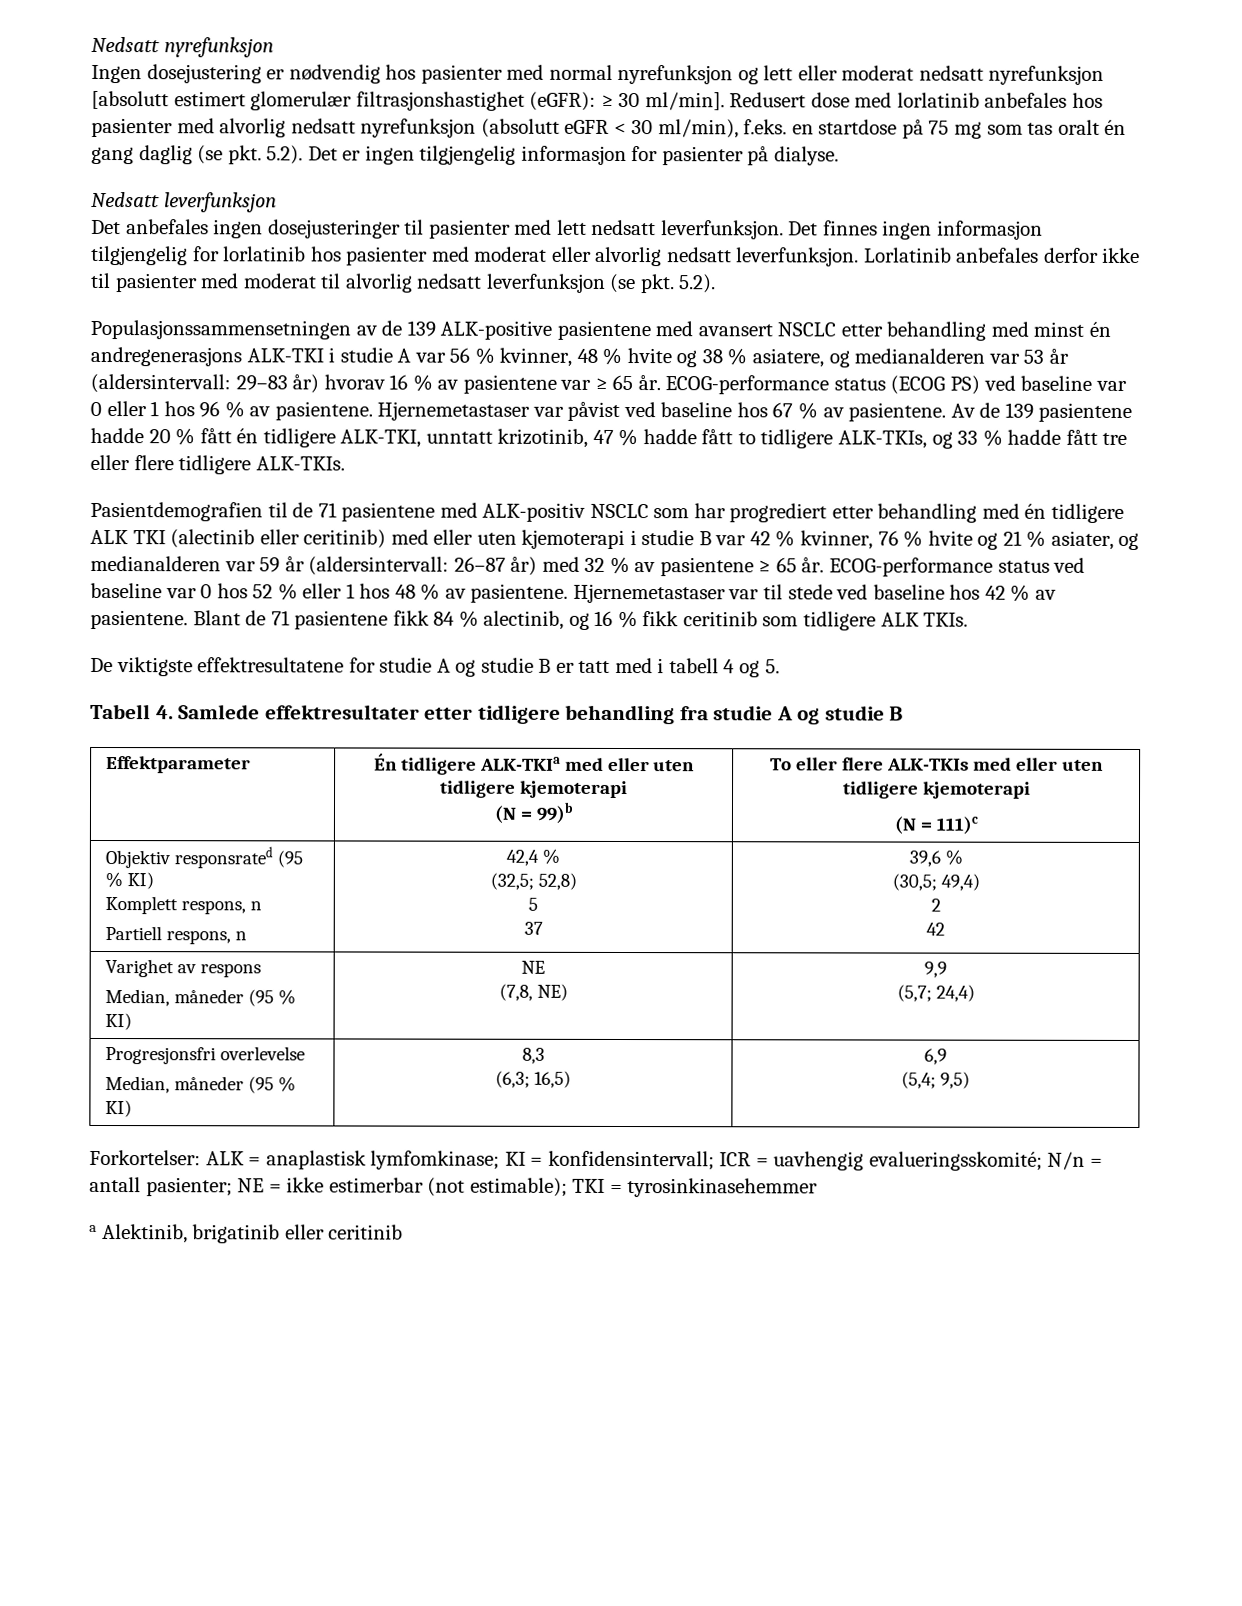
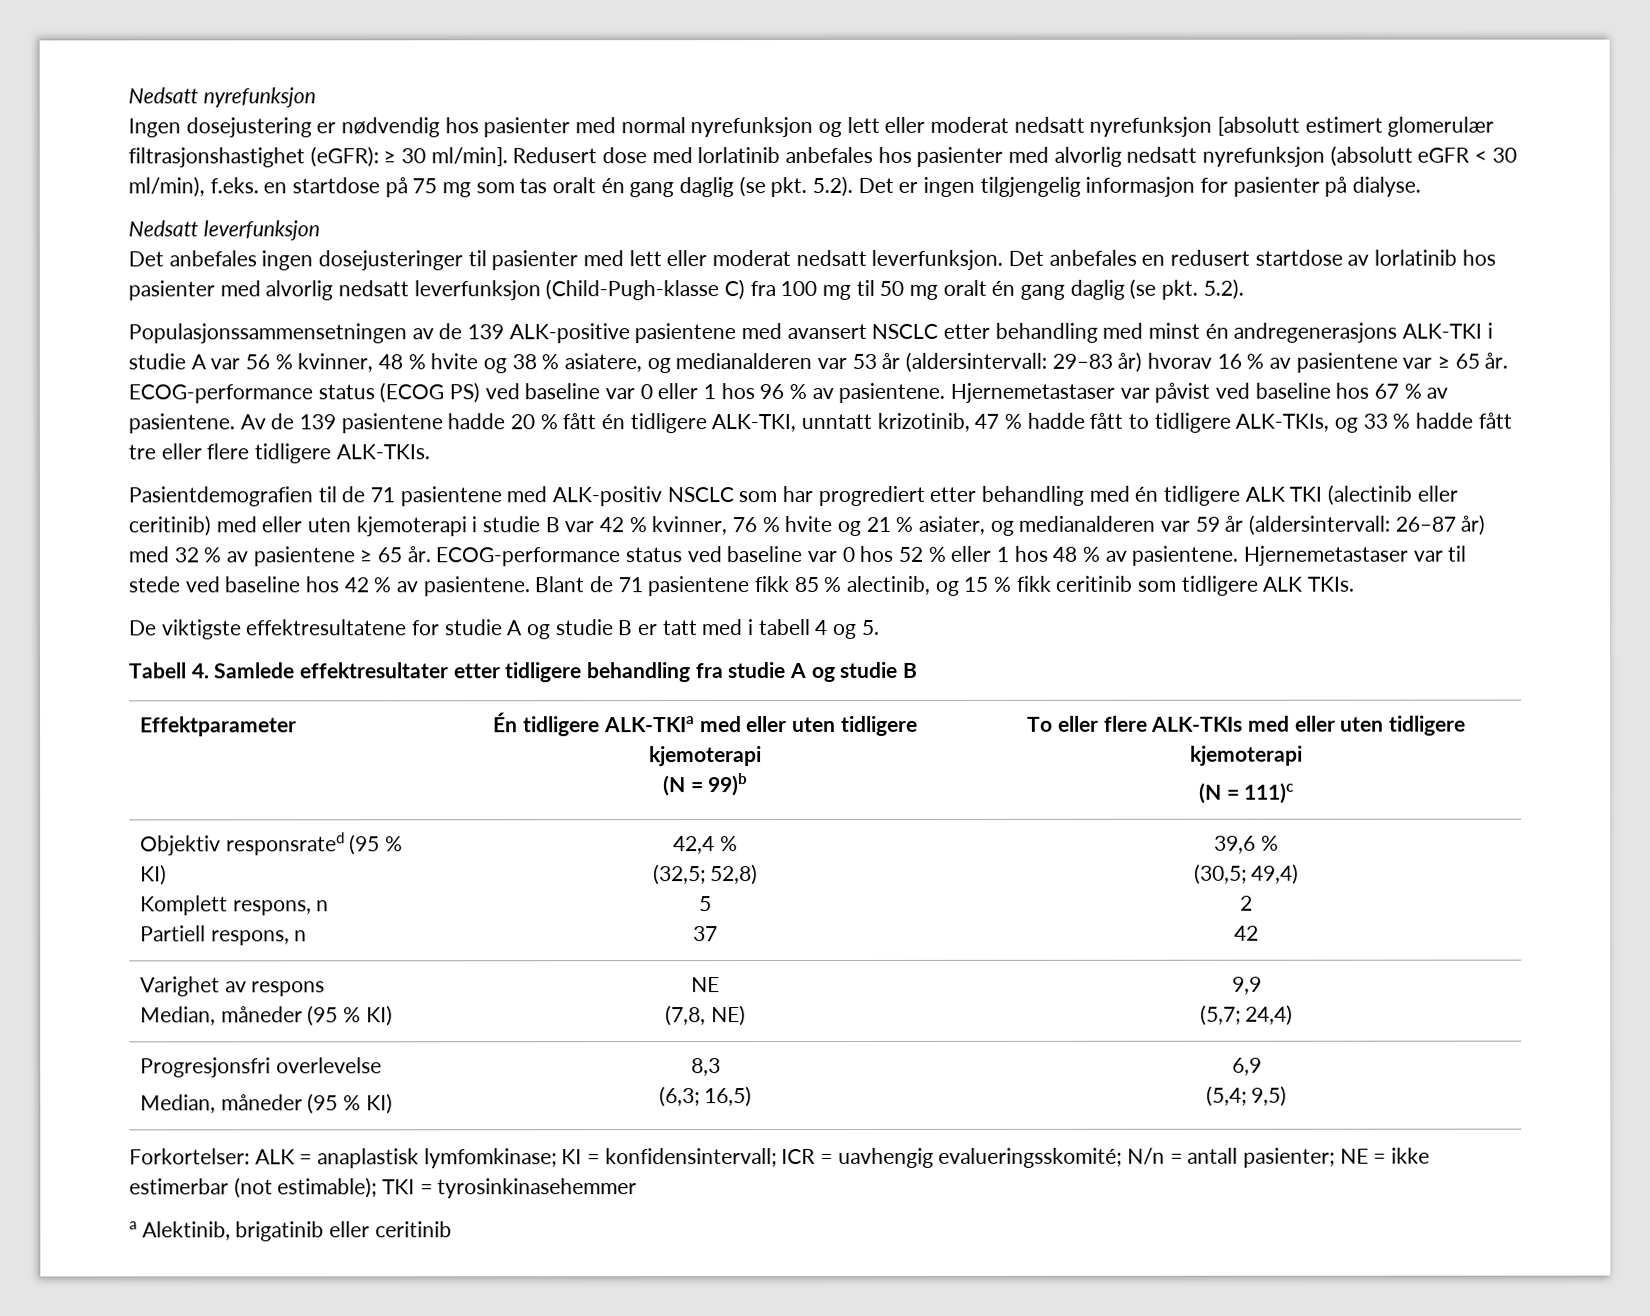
(587, 227) none -> [666,250,792,267] eller moderat
[822,220,1043,240] [91,245,1141,267] [90,272,606,293] finnes ingen informasjon tilgjengelig for lorlatinib hos pasienter med moderat eller alvorlig nedsatt leverfunksjon. Lorlatinib anbefales derfor ikke til pasienter med moderat til alvorlig nedsatt leverfunksjon -> [1048,249,1496,266] [128,279,1125,301] anbefales en redusert startdose av lorlatinib hos pasienter med alvorlig nedsatt leverfunksjon (Child-Pugh-klasse C) fra 100 mg til 50 mg oralt én gang daglig
[433,611,456,626] 84 -> [793,577,819,593] 85
[594,610,614,626] 16 -> [963,576,989,592] 15

